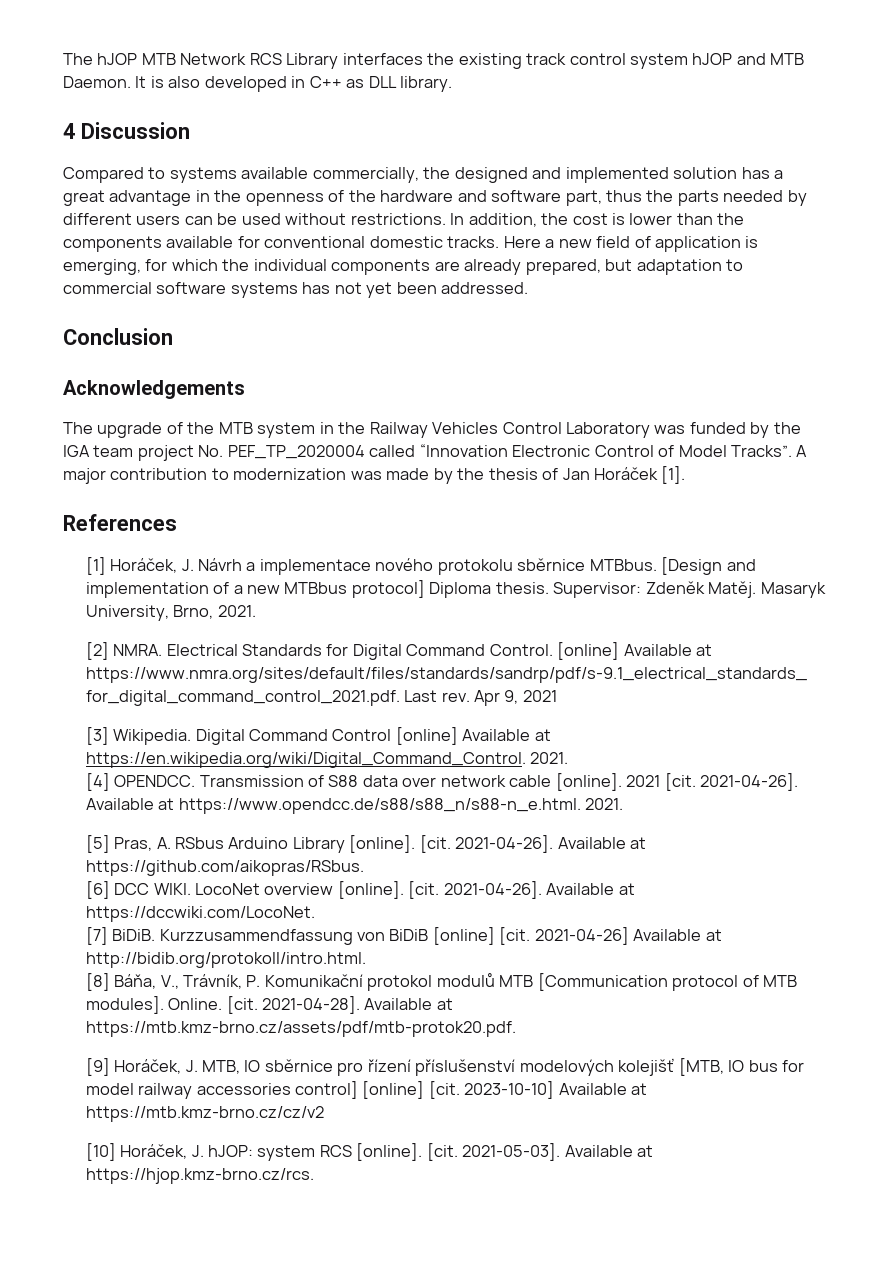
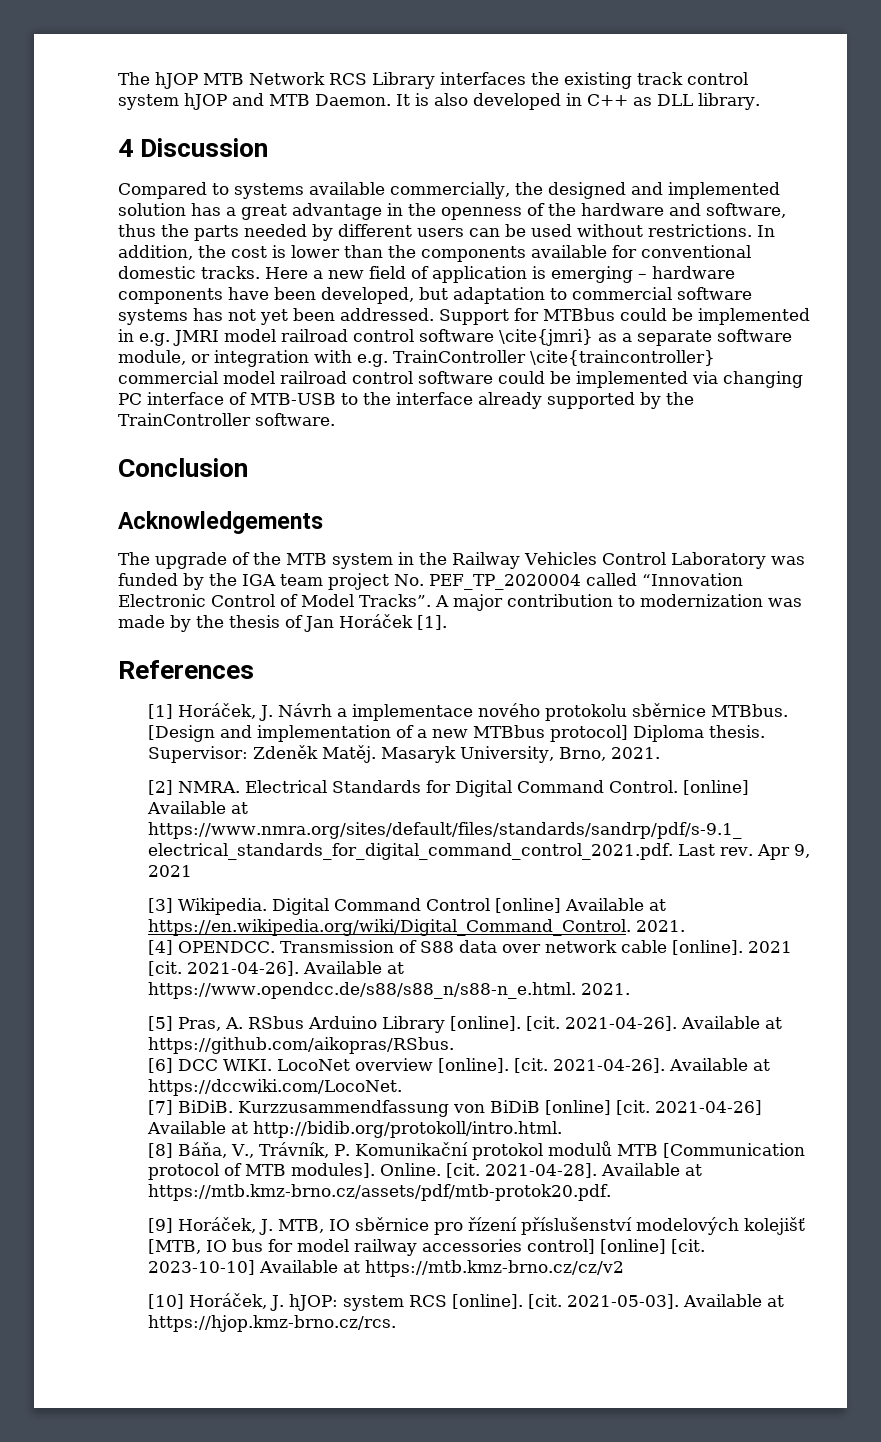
[491,190,602,206] software part, -> [706,203,786,218] software,
[63,259,601,275] emerging, for which the individual components are already prepared, -> [551,266,735,283] [118,287,414,304] emerging – hardware components have been developed,
(529, 288) none -> [439,308,810,325] [118,329,792,346] [118,350,715,367] [118,371,803,388] [118,392,694,409] [118,413,335,426] Support for MTBbus could be implemented in e.g. JMRI model railroad control software \cite{jmri} as a separate software module, or integration with e.g. TrainController \cite{traincontroller} commercial model railroad control software could be implemented via changing PC interface of MTB-USB to the interface already supported by the TrainController software.

